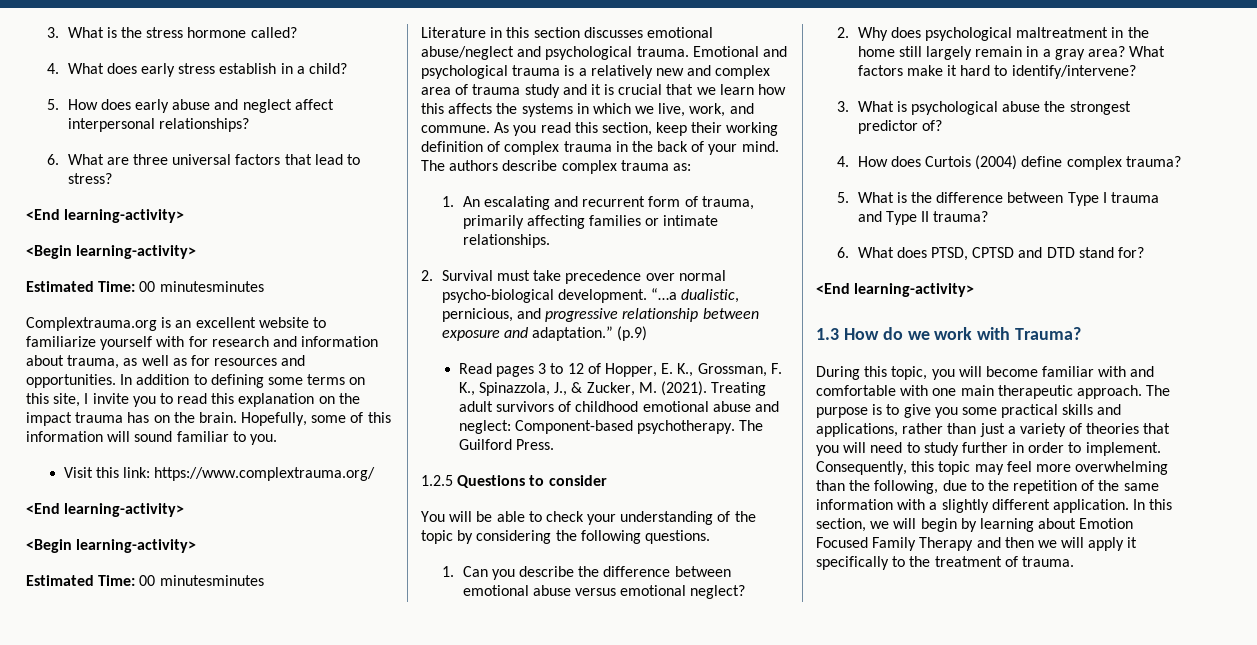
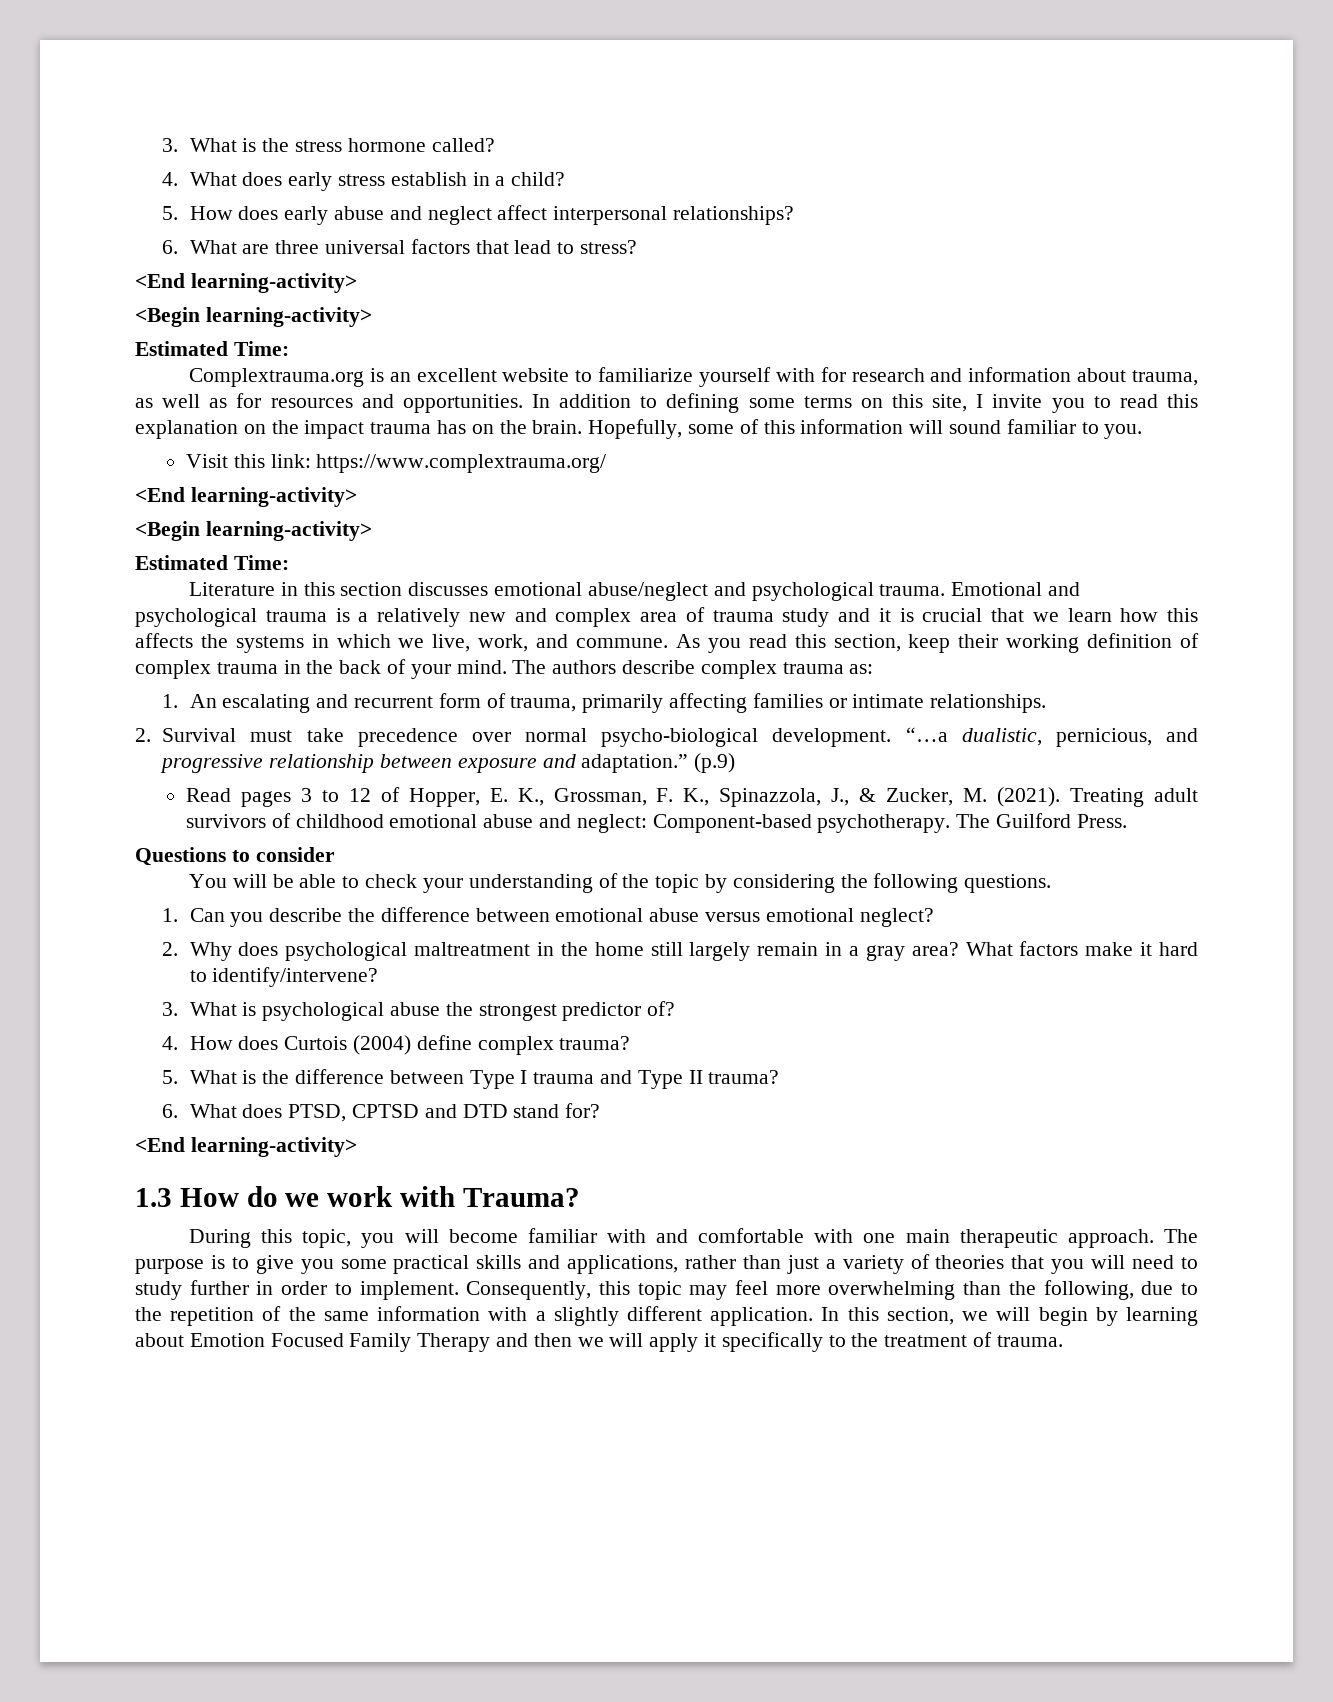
[139,281,264,292] 00 minutesminutes -> (289, 348) none
[139,575,264,586] 00 minutesminutes -> (289, 562) none
[421,475,453,486] 1.2.5 -> (1127, 821) none

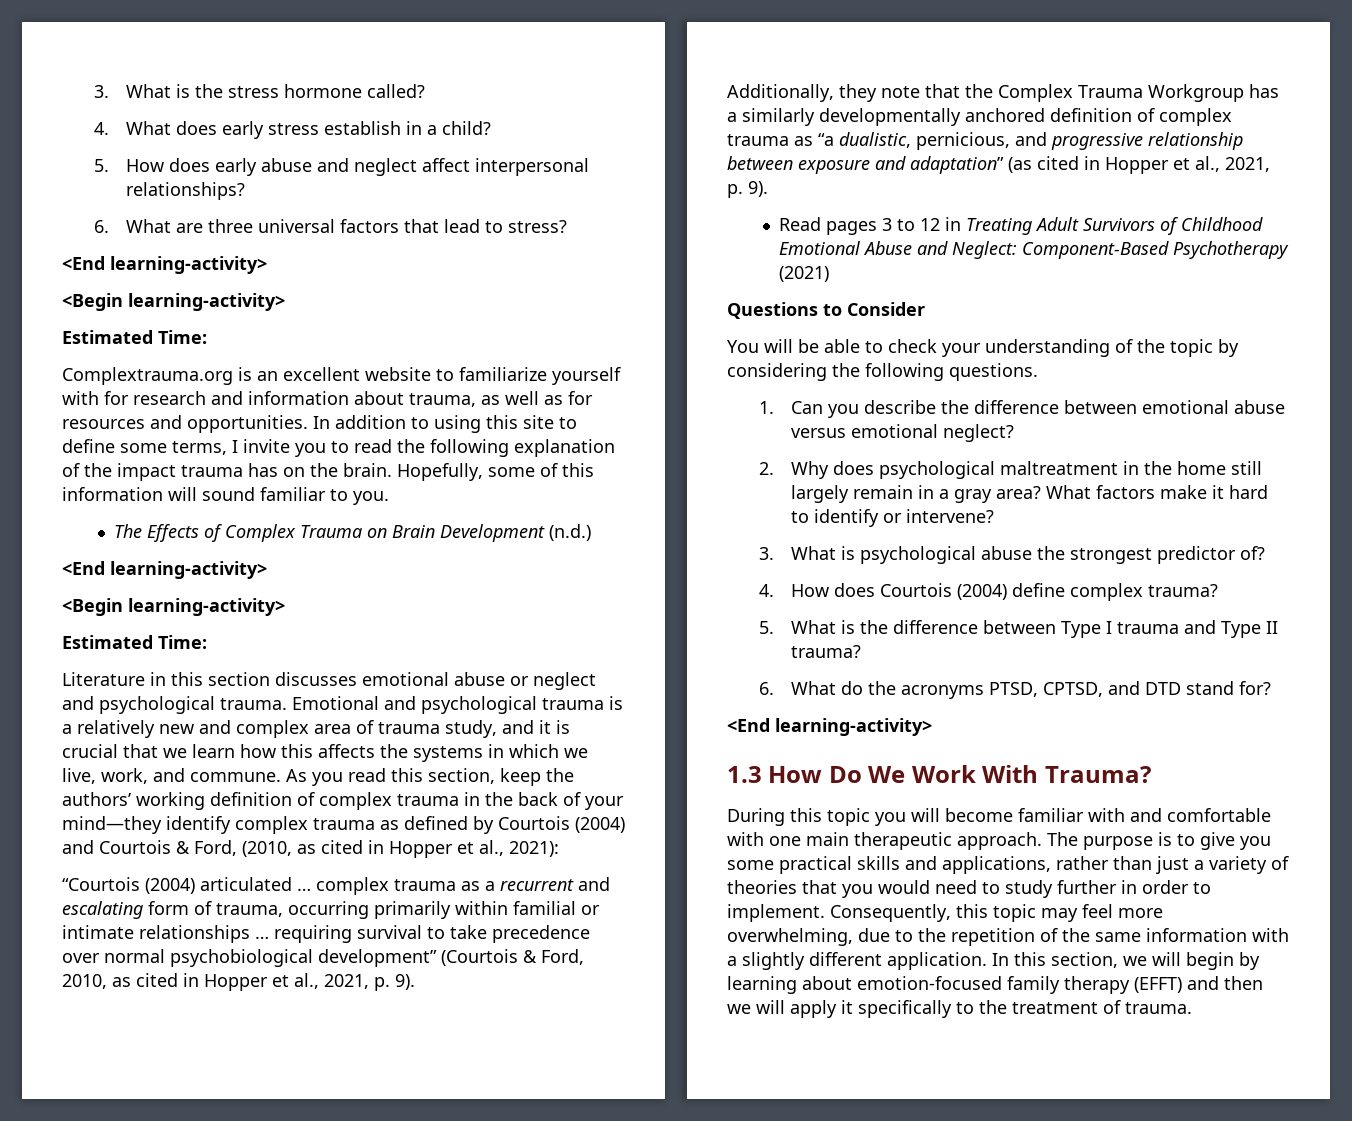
[666,393,968,413] defining some terms on this site, -> [434,415,577,433] [62,439,227,455] using this site to define some terms,
[1166,394,1198,408] [135,420,266,439] this explanation on -> [397,439,615,457] [62,463,80,477] the following explanation of
[185,454,607,473] Visit this link: https://www.complextrauma.org/ -> [113,524,591,542] The Effects of Complex Trauma on Brain Development (n.d.)
[587,582,708,601] abuse/neglect -> [454,672,596,690] abuse or neglect
[782,608,830,627] study -> [445,720,497,738] study,
[958,634,999,648] their -> [546,768,574,782] [62,792,131,806] the authors’
[456,660,874,679] [162,693,1047,713] [135,727,948,747] mind. The authors describe complex trauma as: // 1. An escalating and recurrent form of trauma, primarily affecting families or intimate relationships. // 2. Survival must take precedence over normal psycho-biological development. “…a -> [62,816,625,834] [62,840,559,858] [62,877,610,895] [62,901,600,919] [62,925,590,943] [62,949,584,967] [62,973,415,991] [727,84,1279,102] [727,108,1232,126] [727,133,834,146] mind—they identify complex trauma as defined by Courtois (2004) and Courtois & Ford, (2010, as cited in Hopper et al., 2021): // “Courtois (2004) articulated … complex trauma as a recurrent and escalating form of trauma, occurring primarily within familial or intimate relationships … requiring survival to take precedence over normal psychobiological development” (Courtois & Ford, 2010, as cited in Hopper et al., 2021, p. 9). // Additionally, they note that the Complex Trauma Workgroup has a similarly developmentally anchored definition of complex trauma as “a
[581,753,736,773] adaptation.” (p.9) -> [910,156,1270,174] [727,181,768,198] adaptation” (as cited in Hopper et al., 2021, p. 9).
[380,787,1199,807] [185,813,1127,833] of Hopper, E. K., Grossman, F. K., Spinazzola, J., & Zucker, M. (2021). Treating adult survivors of childhood emotional abuse and neglect: Component-based psychotherapy. The Guilford Press. -> [944,217,1263,235] [778,241,1289,259] [778,266,829,282] in Treating Adult Survivors of Childhood Emotional Abuse and Neglect: Component-Based Psychotherapy (2021)
[255,847,335,862] consider -> [847,302,925,316] Consider
[212,967,379,987] identify/intervene? -> [814,509,995,527] identify or intervene?
[284,1036,348,1050] Curtois -> [880,583,953,597] Courtois
[242,1104,419,1122] does PTSD, CPTSD -> [841,681,1104,699] do the acronyms PTSD, CPTSD,
[246,1186,456,1207] do we work with -> [828,765,1039,783] Do We Work With
[302,1229,352,1248] topic, -> [827,808,870,826] topic
[1091,1255,1126,1269] will -> [878,880,930,894] would
[828,1280,1134,1300] overwhelming than the following, -> [727,928,853,946] overwhelming,
[189,1333,491,1352] Emotion Focused Family Therapy -> [857,976,1182,994] emotion-focused family therapy (EFFT)

